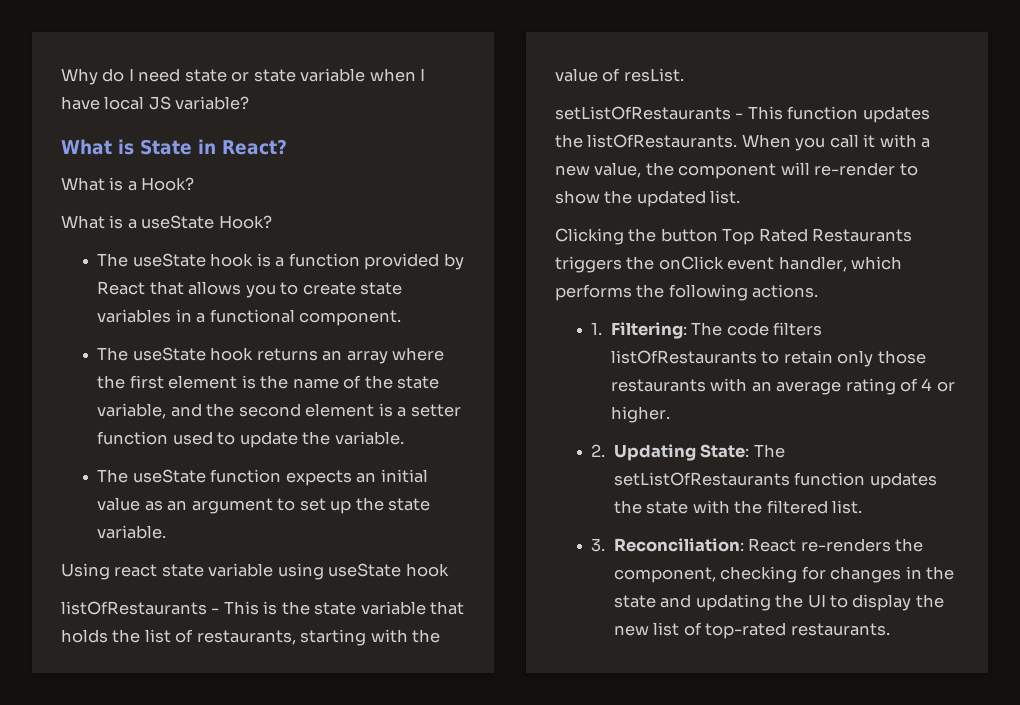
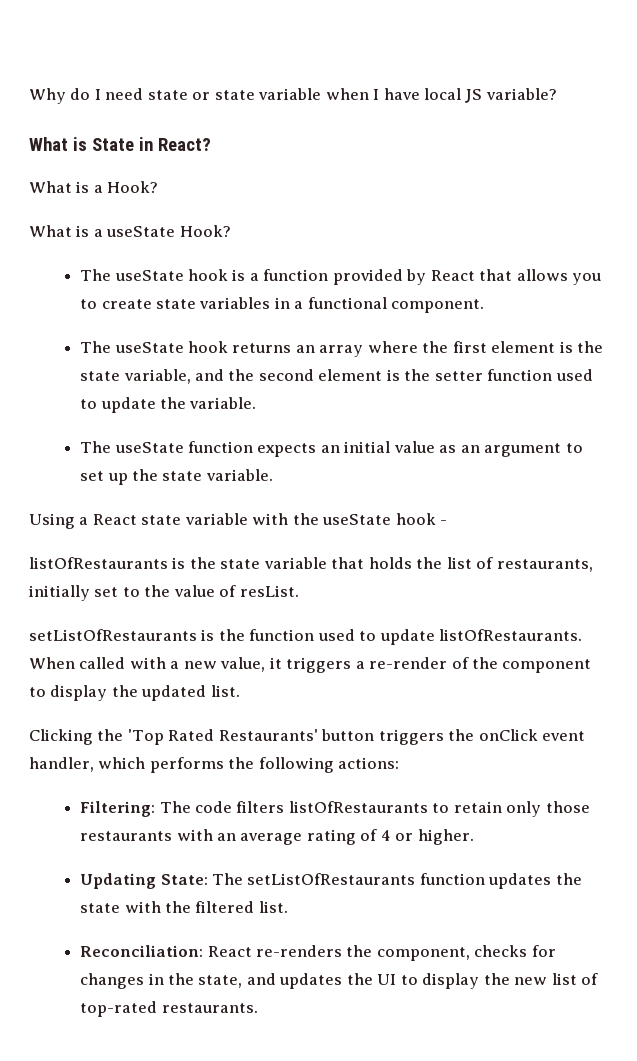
[292,375,393,389] name of the -> (604, 347) none
[397,407,407,417] a -> [404,369,431,381] the
[114,563,449,580] [61,601,259,615] react state variable using useState hook // listOfRestaurants - This -> [79,513,448,525] [29,557,168,569] a React state variable with the useState hook - // listOfRestaurants
[300,629,408,646] starting with -> [29,585,140,601] initially set to
[735,106,930,123] [555,134,931,151] [555,162,918,179] [555,190,600,204] - This function updates the listOfRestaurants. When you call it with a new value, the component will re-render to show -> [201,629,583,645] [29,657,592,673] [29,685,108,701] is the function used to update listOfRestaurants. When called with a new value, it triggers a re-render of the component to display
[660,228,913,245] button Top Rated Restaurants -> [127,729,375,745] 'Top Rated Restaurants' button
[752,284,819,298] [591,322,603,335] actions. // 1. -> [338,757,400,769] actions: //
[591,444,606,457] 2. -> (474, 837) none
[591,538,606,552] 3. -> (288, 907) none
[720,566,798,583] checking -> [474,945,528,957] checks
[613,594,771,611] state and updating -> [198,973,343,989] state, and updates

